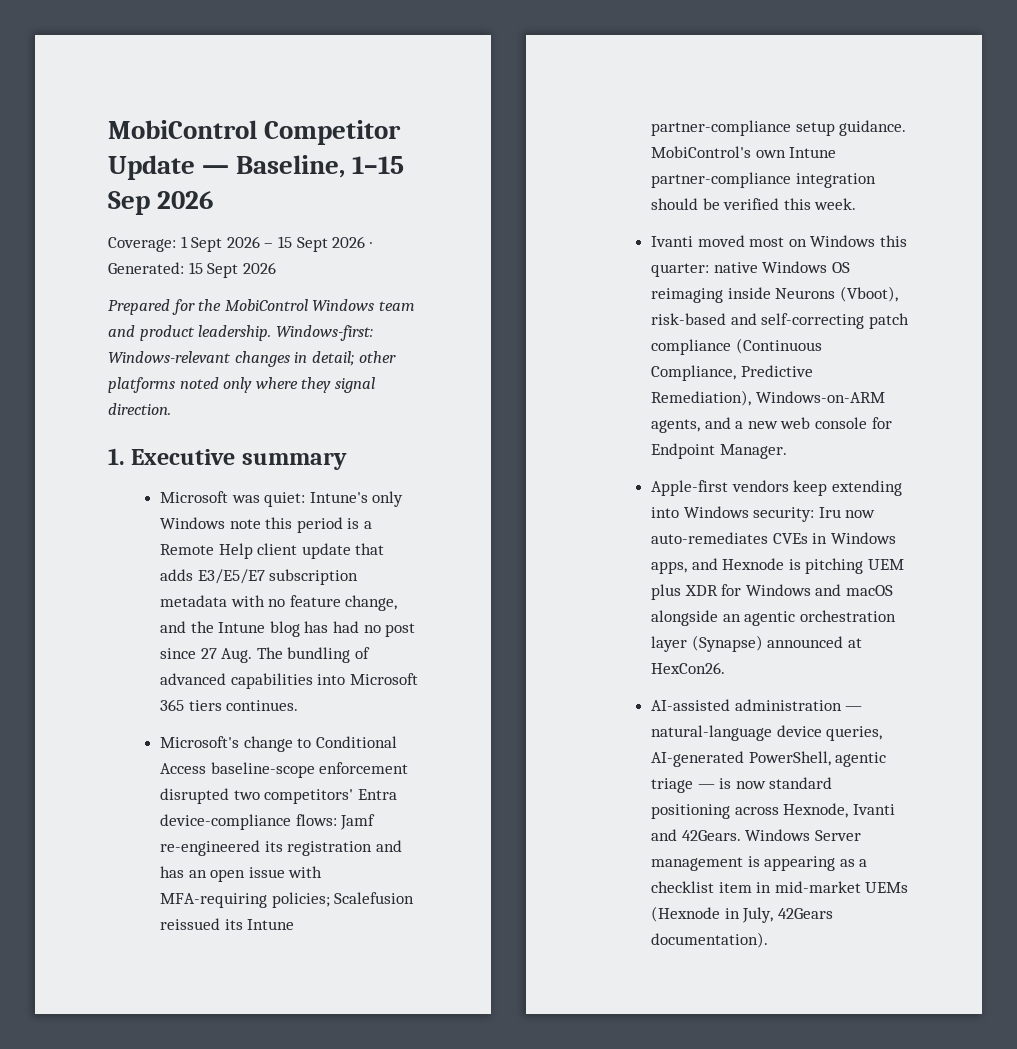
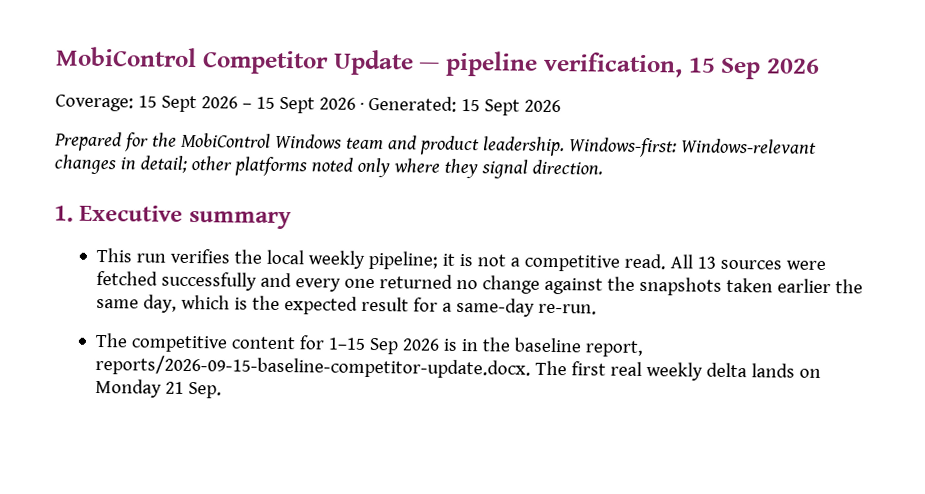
[236,155,405,178] Baseline, 1–15 -> [445,50,716,78] pipeline verification, 15
[180,236,188,248] 1 -> [137,95,157,108] 15
[160,491,404,507] [160,517,372,533] [160,543,385,559] [160,569,359,585] [160,595,398,611] [160,621,416,637] [160,647,370,663] [160,673,418,689] [160,699,299,711] [160,736,397,752] [160,762,409,778] [160,788,397,804] [160,814,376,830] [160,840,402,856] [160,866,323,882] [160,892,415,908] [160,918,295,930] [651,120,907,136] [651,146,837,158] [651,172,876,188] [651,198,857,210] [651,235,907,247] [651,261,850,277] [651,286,898,303] [651,313,909,329] [651,338,822,355] [651,365,813,381] [651,390,885,406] [651,417,892,433] [651,443,787,459] [651,480,902,496] [651,506,876,522] [651,532,896,544] [651,558,904,574] [651,584,893,600] [651,610,896,626] [651,635,862,652] [651,662,726,674] [651,699,863,711] [651,725,883,741] [651,751,887,767] [651,777,833,793] [651,803,895,819] [651,829,861,841] [651,856,868,871] [651,881,909,893] [651,906,833,923] [651,932,769,948] Microsoft was quiet: Intune's only Windows note this period is a Remote Help client update that adds E3/E5/E7 subscription metadata with no feature change, and the Intune blog has had no post since 27 Aug. The bundling of advanced capabilities into Microsoft 365 tiers continues. // Microsoft's change to Conditional Access baseline-scope enforcement disrupted two competitors' Entra device-compliance flows: Jamf re-engineered its registration and has an open issue with MFA-requiring policies; Scalefusion reissued its Intune partner-compliance setup guidance. MobiControl's own Intune partner-compliance integration should be verified this week. // Ivanti moved most on Windows this quarter: native Windows OS reimaging inside Neurons (Vboot), risk-based and self-correcting patch compliance (Continuous Compliance, Predictive Remediation), Windows-on-ARM agents, and a new web console for Endpoint Manager. // Apple-first vendors keep extending into Windows security: Iru now auto-remediates CVEs in Windows apps, and Hexnode is pitching UEM plus XDR for Windows and macOS alongside an agentic orchestration layer (Synapse) announced at HexCon26. // AI-assisted administration — natural-language device queries, AI-generated PowerShell, agentic triage — is now standard positioning across Hexnode, Ivanti and 42Gears. Windows Server management is appearing as a checklist item in mid-market UEMs (Hexnode in July, 42Gears documentation). -> [96,247,826,272] [96,270,863,296] [96,294,597,317] [95,332,643,357] [95,354,821,381] [95,378,222,399] This run verifies the local weekly pipeline; it is not a competitive read. All 13 sources were fetched successfully and every one returned no change against the snapshots taken earlier the same day, which is the expected result for a same-day re-run. // The competitive content for 1–15 Sep 2026 is in the baseline report, reports/2026-09-15-baseline-competitor-update.docx. The first real weekly delta lands on Monday 21 Sep.

